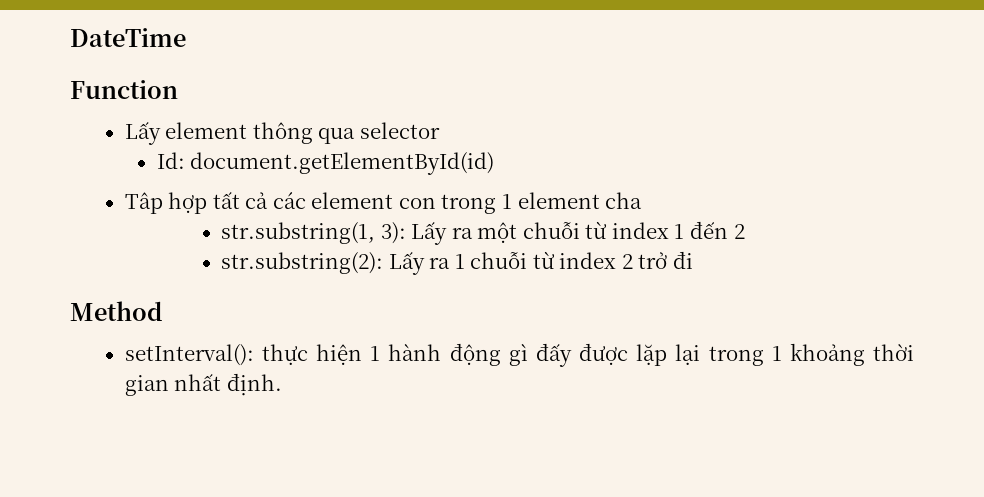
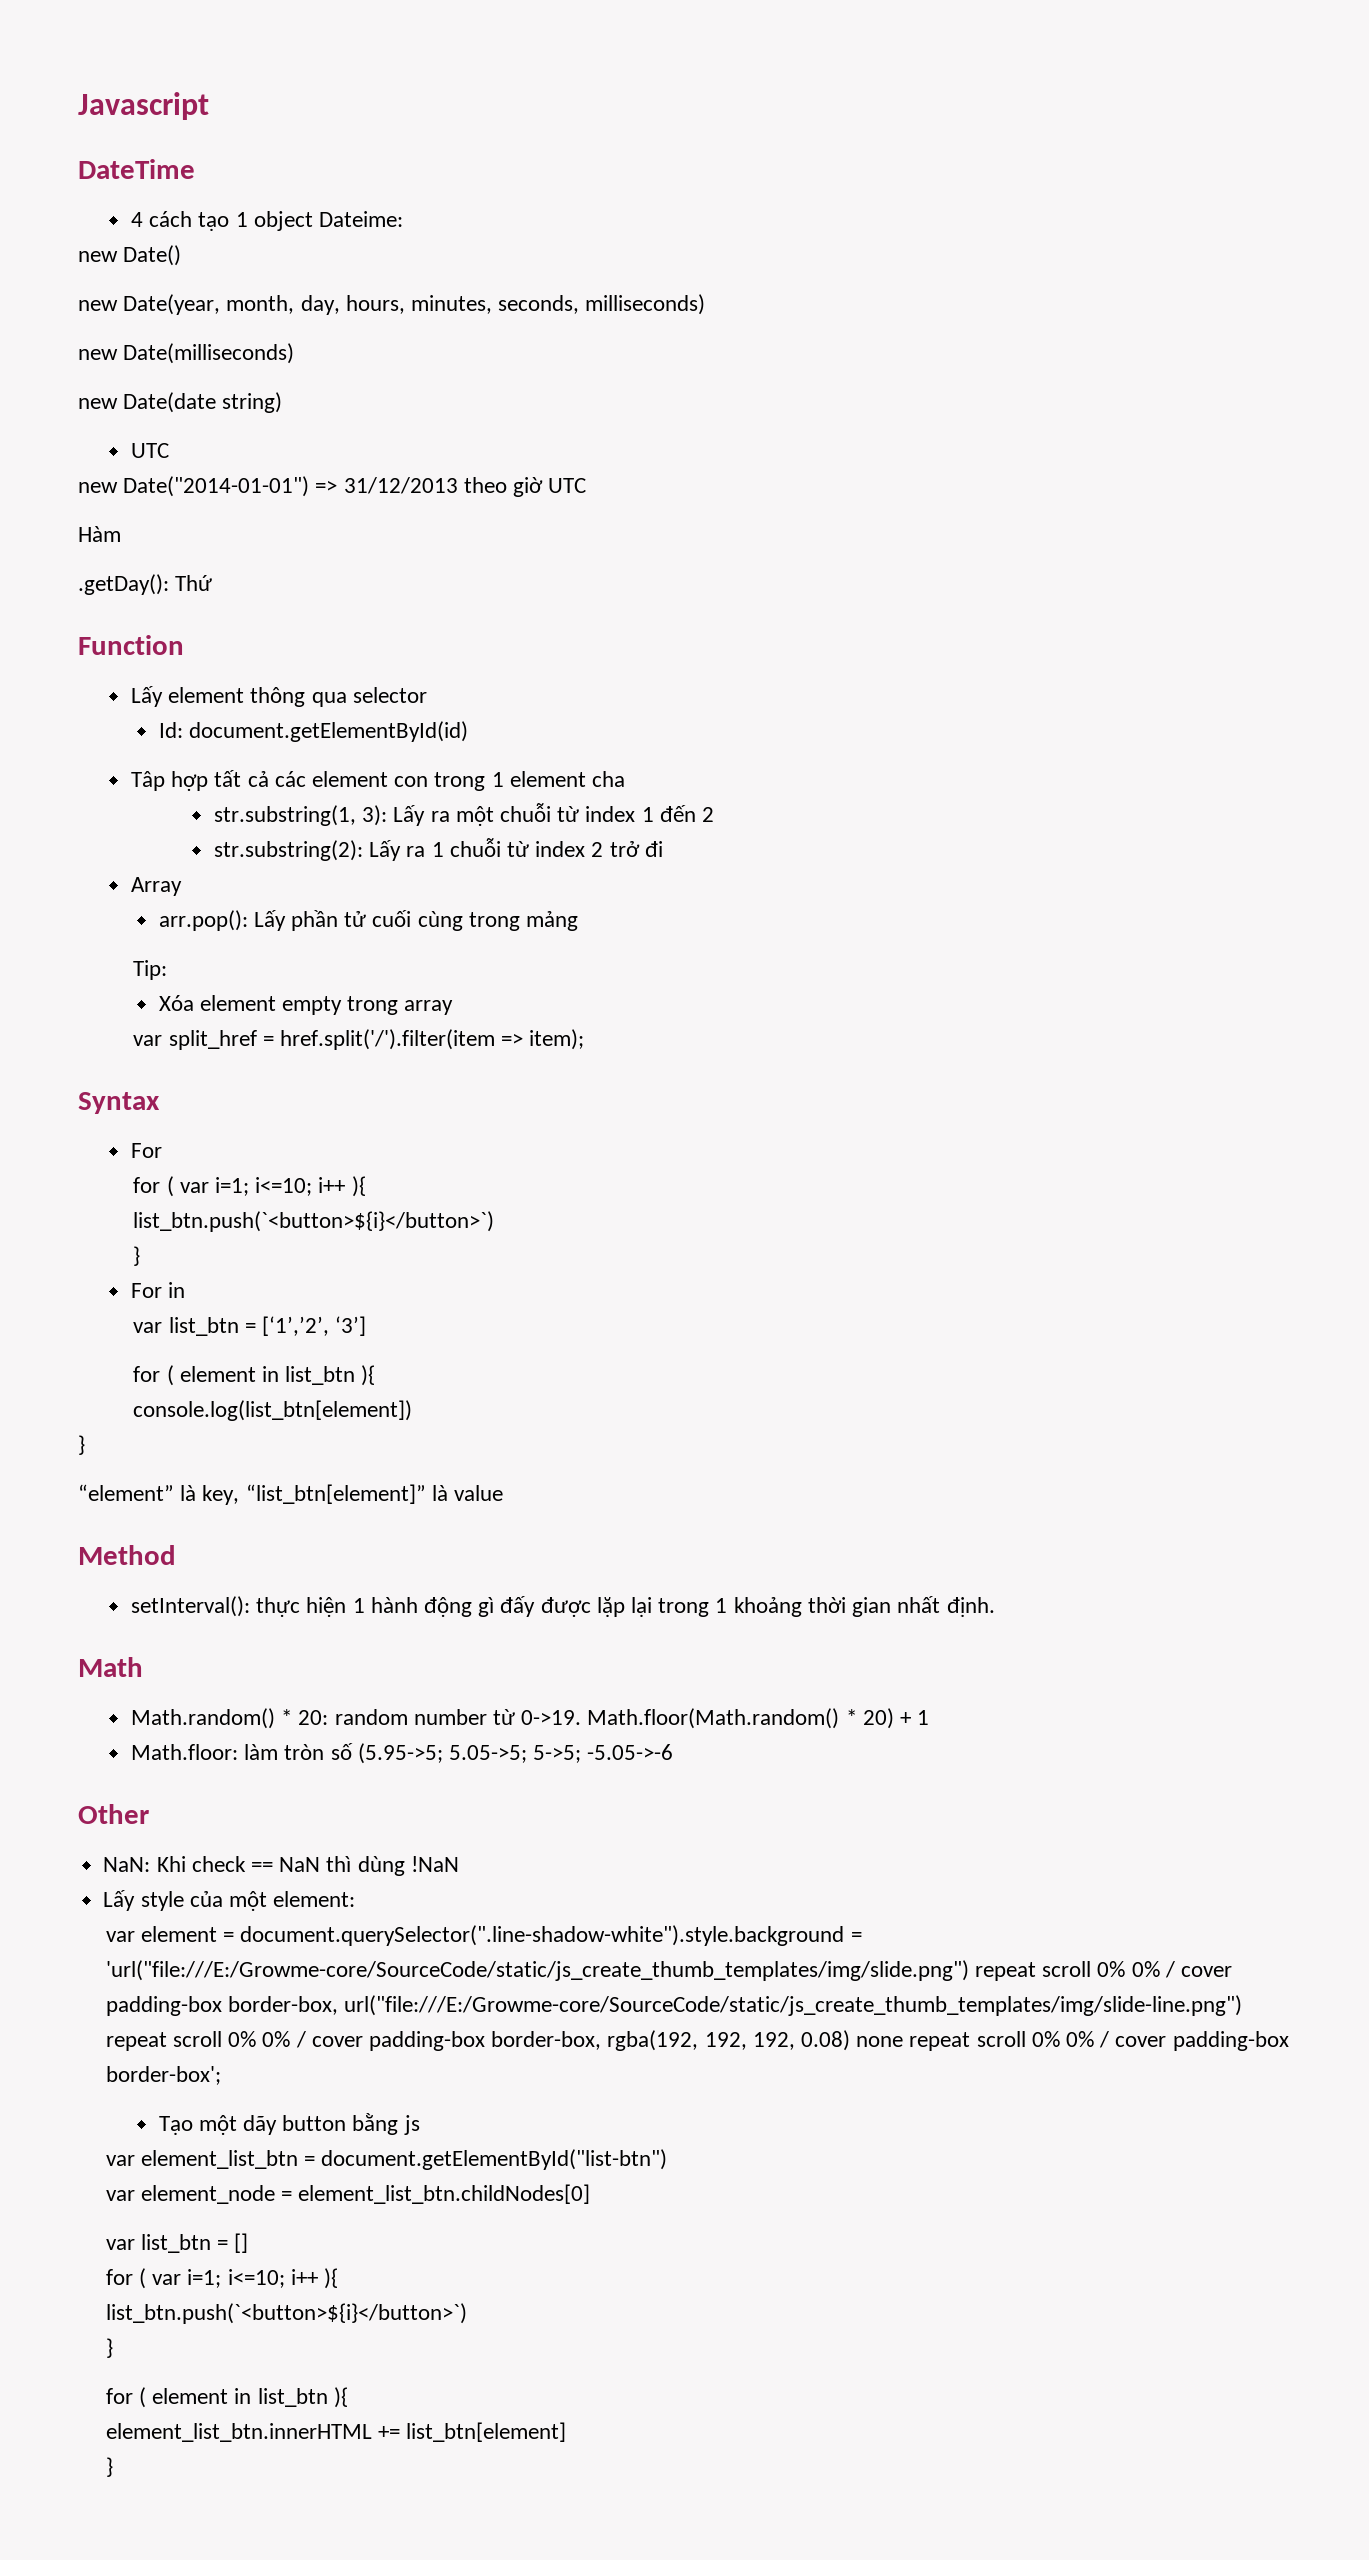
(70, 37) none -> [78,92,209,120] Javascript //
(186, 37) none -> [130,211,404,231] [78,245,182,266] [78,294,706,315] [78,343,295,364] [78,392,283,413] [130,443,169,458] [78,476,587,497] [78,526,121,542] [78,574,213,595] // 4 cách tạo 1 object Dateime: // new Date() // new Date(year, month, day, hours, minutes, seconds, milliseconds) // new Date(milliseconds) // new Date(date string) // UTC // new Date("2014-01-01") => 31/12/2013 theo giờ UTC // Hàm // .getDay(): Thứ
(694, 260) none -> [130,877,182,896] [158,910,579,931] [133,960,168,980] [158,995,454,1015] [133,1029,585,1050] [78,1092,160,1114] [130,1143,162,1158] [133,1176,366,1197] [133,1211,495,1232] [133,1246,141,1266] [130,1282,186,1298] [133,1316,367,1336] [133,1365,376,1386] [133,1400,413,1421] [78,1435,85,1455] [78,1484,504,1505] // Array // arr.pop(): Lấy phần tử cuối cùng trong mảng // Tip: // Xóa element empty trong array // var split_href = href.split('/').filter(item => item); // Syntax // For // for ( var i=1; i<=10; i++ ){ // list_btn.push(`<button>${i}</button>`) // } // For in // var list_btn = [‘1’,’2’, ‘3’] // for ( element in list_btn ){ // console.log(list_btn[element]) // } // “element” là key, “list_btn[element]” là value
(282, 384) none -> [78,1657,143,1677] [130,1708,930,1729] [130,1743,674,1764] [78,1804,149,1824] [103,1856,459,1876] [103,1890,356,1911] [105,1925,862,1946] [105,1960,1232,1981] [105,1995,1243,2016] [105,2030,1289,2051] [105,2066,221,2085] [158,2113,420,2135] [105,2149,668,2170] [105,2184,591,2204] [105,2233,249,2253] [105,2268,338,2289] [105,2303,467,2324] [105,2338,113,2358] [105,2387,348,2408] [105,2422,567,2442] [105,2457,113,2477] // Math // Math.random() * 20: random number từ 0->19. Math.floor(Math.random() * 20) + 1 // Math.floor: làm tròn số (5.95->5; 5.05->5; 5->5; -5.05->-6 // Other // NaN: Khi check == NaN thì dùng !NaN // Lấy style của một element: // var element = document.querySelector(".line-shadow-white").style.background = 'url("file:///E:/Growme-core/SourceCode/static/js_create_thumb_templates/img/slide.png") repeat scroll 0% 0% / cover padding-box border-box, url("file:///E:/Growme-core/SourceCode/static/js_create_thumb_templates/img/slide-line.png") repeat scroll 0% 0% / cover padding-box border-box, rgba(192, 192, 192, 0.08) none repeat scroll 0% 0% / cover padding-box border-box'; // Tạo một dãy button bằng js // var element_list_btn = document.getElementById("list-btn") // var element_node = element_list_btn.childNodes[0] // var list_btn = [] // for ( var i=1; i<=10; i++ ){ // list_btn.push(`<button>${i}</button>`) // } // for ( element in list_btn ){ // element_list_btn.innerHTML += list_btn[element] // }

